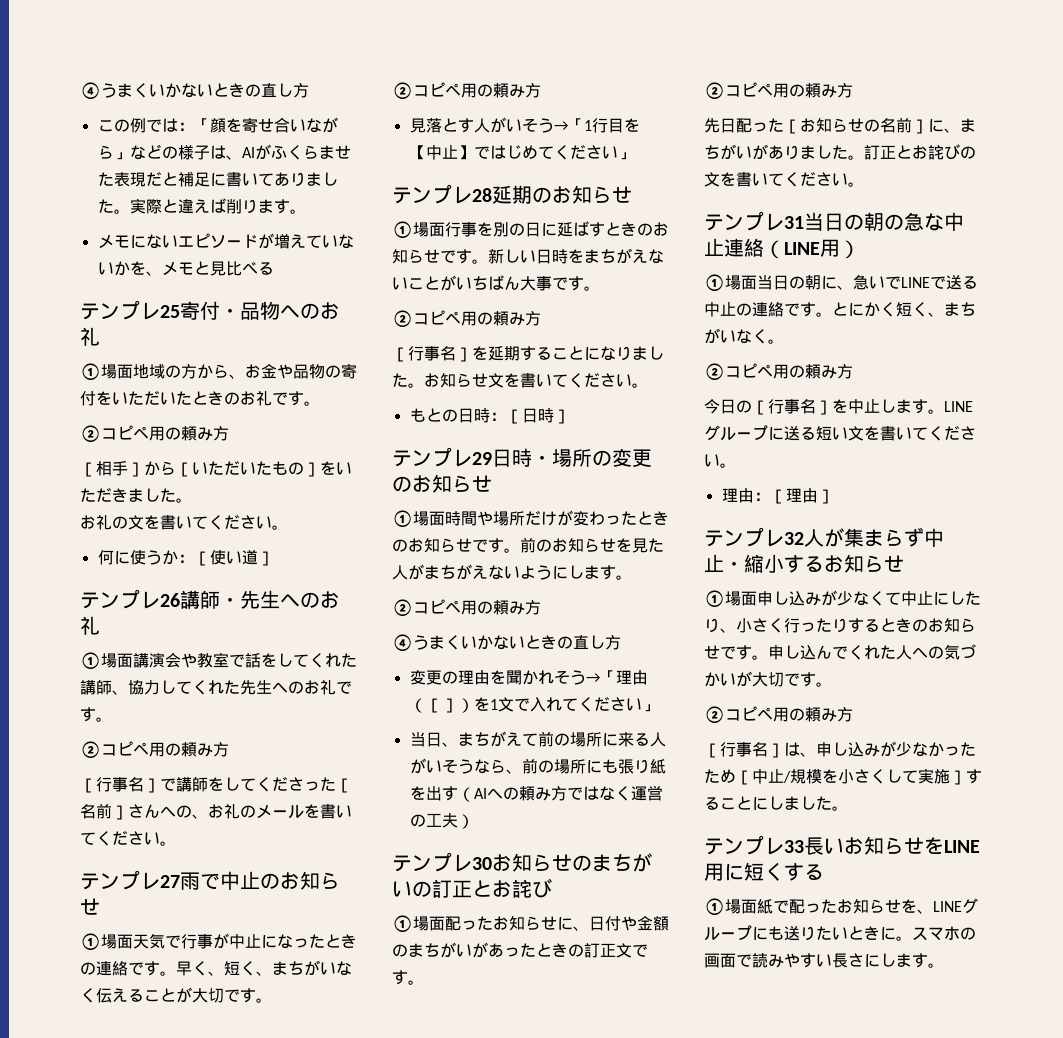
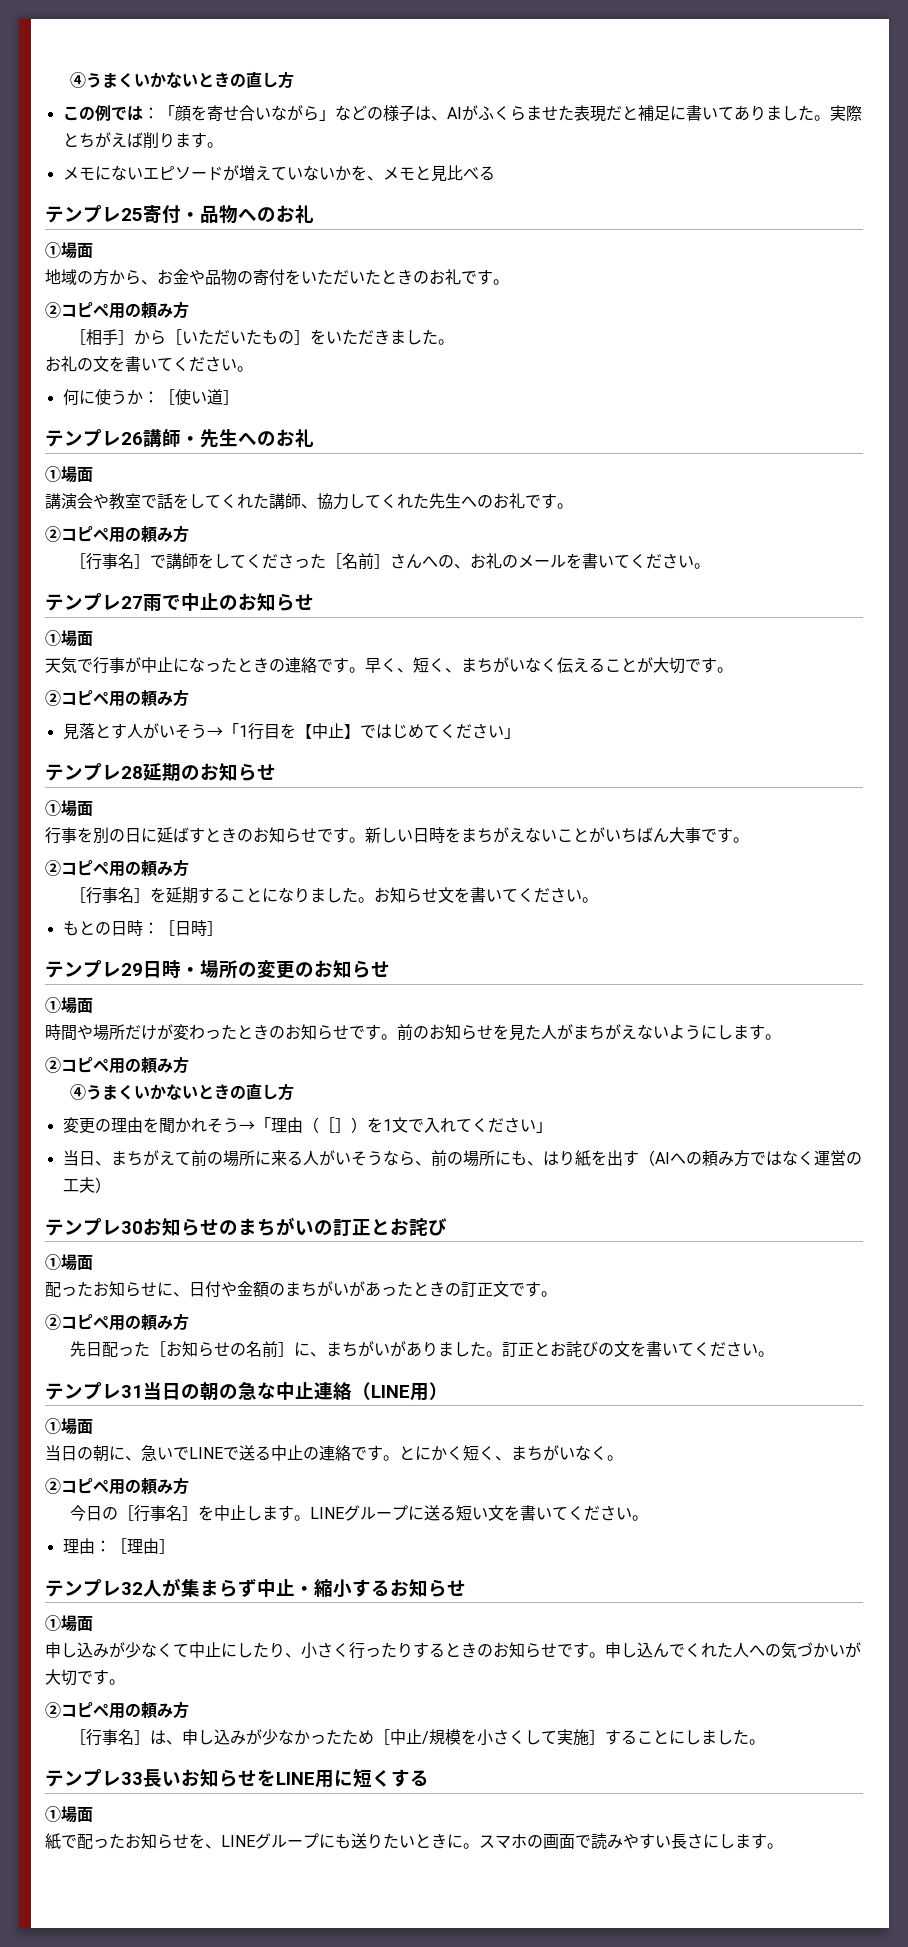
[177,199,194,214] 違 -> [78,132,111,148] ちが
(133, 371) none -> (93, 250) //
(133, 660) none -> (93, 474) //
(133, 941) none -> (93, 638) //
(445, 229) none -> (93, 808) //
(445, 518) none -> (93, 1005) //
[617,759,634,774] 張 -> [526,1151,559,1166] 、は
(445, 923) none -> (93, 1262) //
(757, 282) none -> (93, 1426) //
(757, 598) none -> (93, 1623) //
(757, 906) none -> (93, 1814) //

